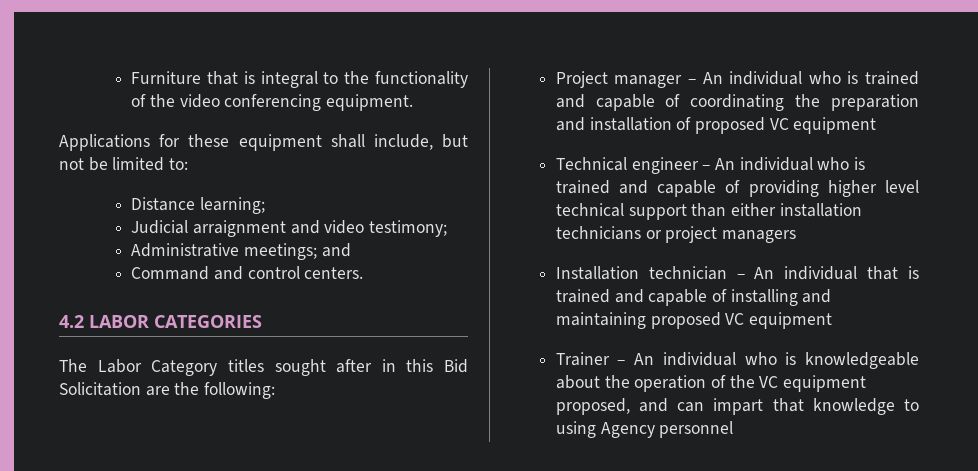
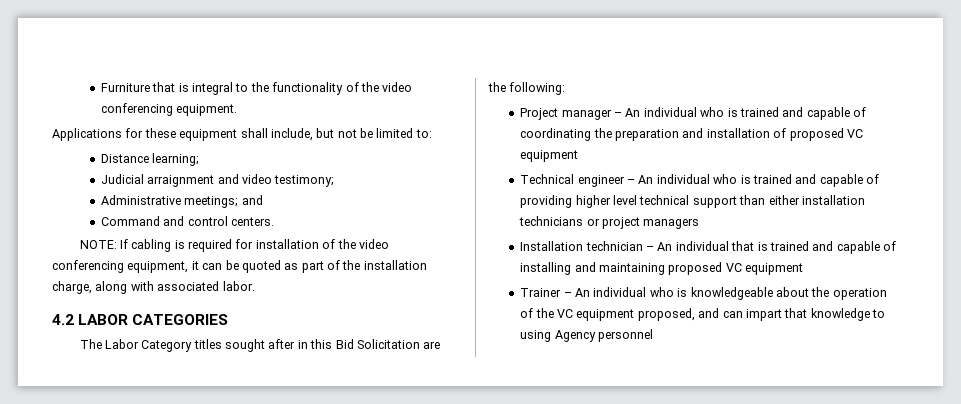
(364, 273) none -> [79,239,389,252] [52,260,427,273] [52,281,255,294] // NOTE: If cabling is required for installation of the video conferencing equipment, it can be quoted as part of the installation charge, along with associated labor.

